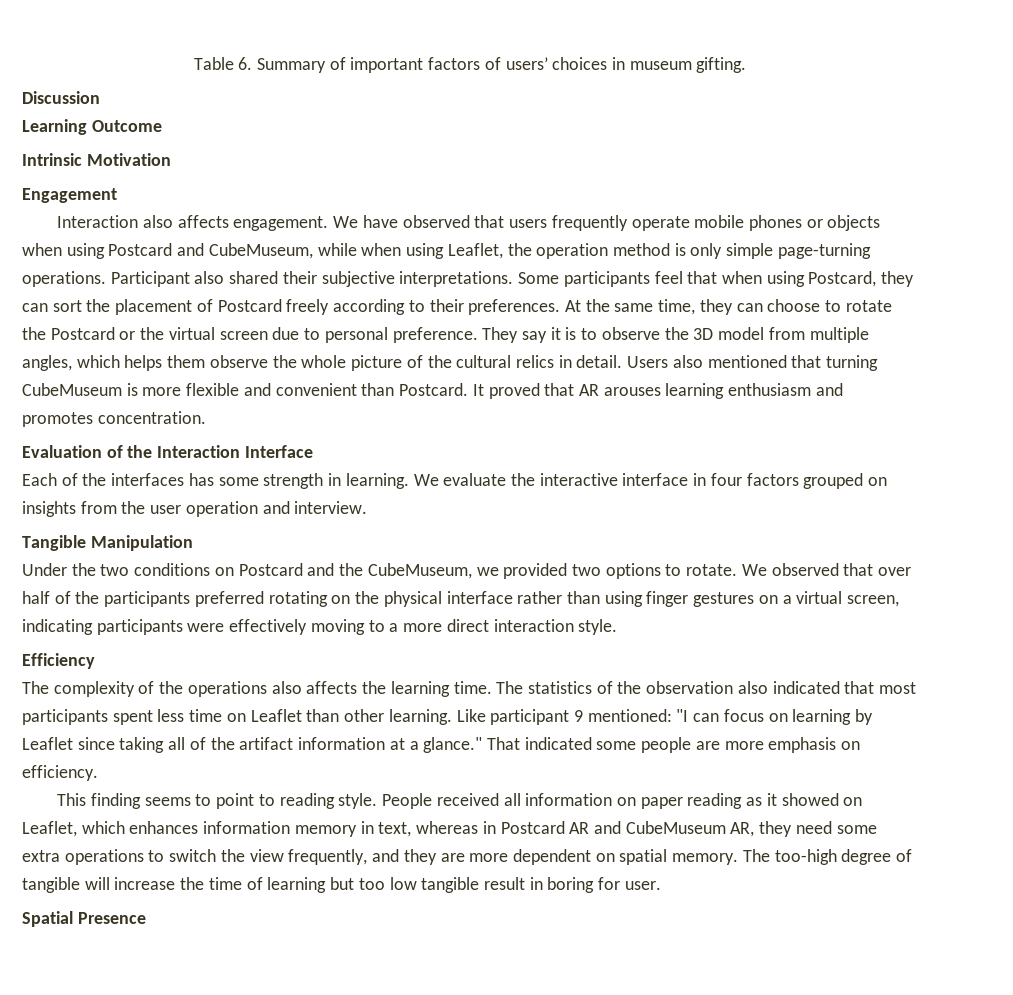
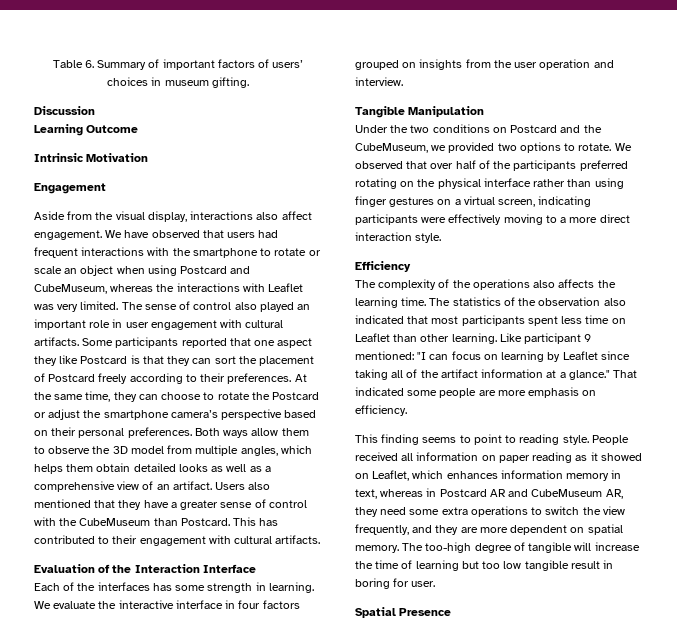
[57,215,229,228] Interaction also affects -> [34,211,312,222] Aside from the visual display, interactions also affect
[551,215,881,231] frequently operate mobile phones or objects -> [258,230,279,238] [34,247,321,258] [34,265,114,276] had frequent interactions with the smartphone to rotate or scale an object
[317,243,871,259] [22,271,877,287] while when using Leaflet, the operation method is only simple page-turning operations. Participant also shared their subjective interpretations. Some participants feel that when using Postcard, -> [110,283,304,292] [34,301,311,312] [34,319,284,330] [34,337,313,348] [34,355,164,366] whereas the interactions with Leaflet was very limited. The sense of control also played an important role in user engagement with cultural artifacts. Some participants reported that one aspect they like Postcard is that
[140,327,577,343] the virtual screen due to personal preference. They say it is -> [48,409,317,420] [34,427,309,438] adjust the smartphone camera’s perspective based on their personal preferences. Both ways allow them
[209,355,879,371] [22,383,843,399] [22,411,206,427] observe the whole picture of the cultural relics in detail. Users also mentioned that turning CubeMuseum is more flexible and convenient than Postcard. It proved that AR arouses learning enthusiasm and promotes concentration. -> [96,463,271,472] [34,481,271,492] [34,499,307,510] [34,517,279,526] [34,535,321,546] obtain detailed looks as well as a comprehensive view of an artifact. Users also mentioned that they have a greater sense of control with the CubeMuseum than Postcard. This has contributed to their engagement with cultural artifacts.

